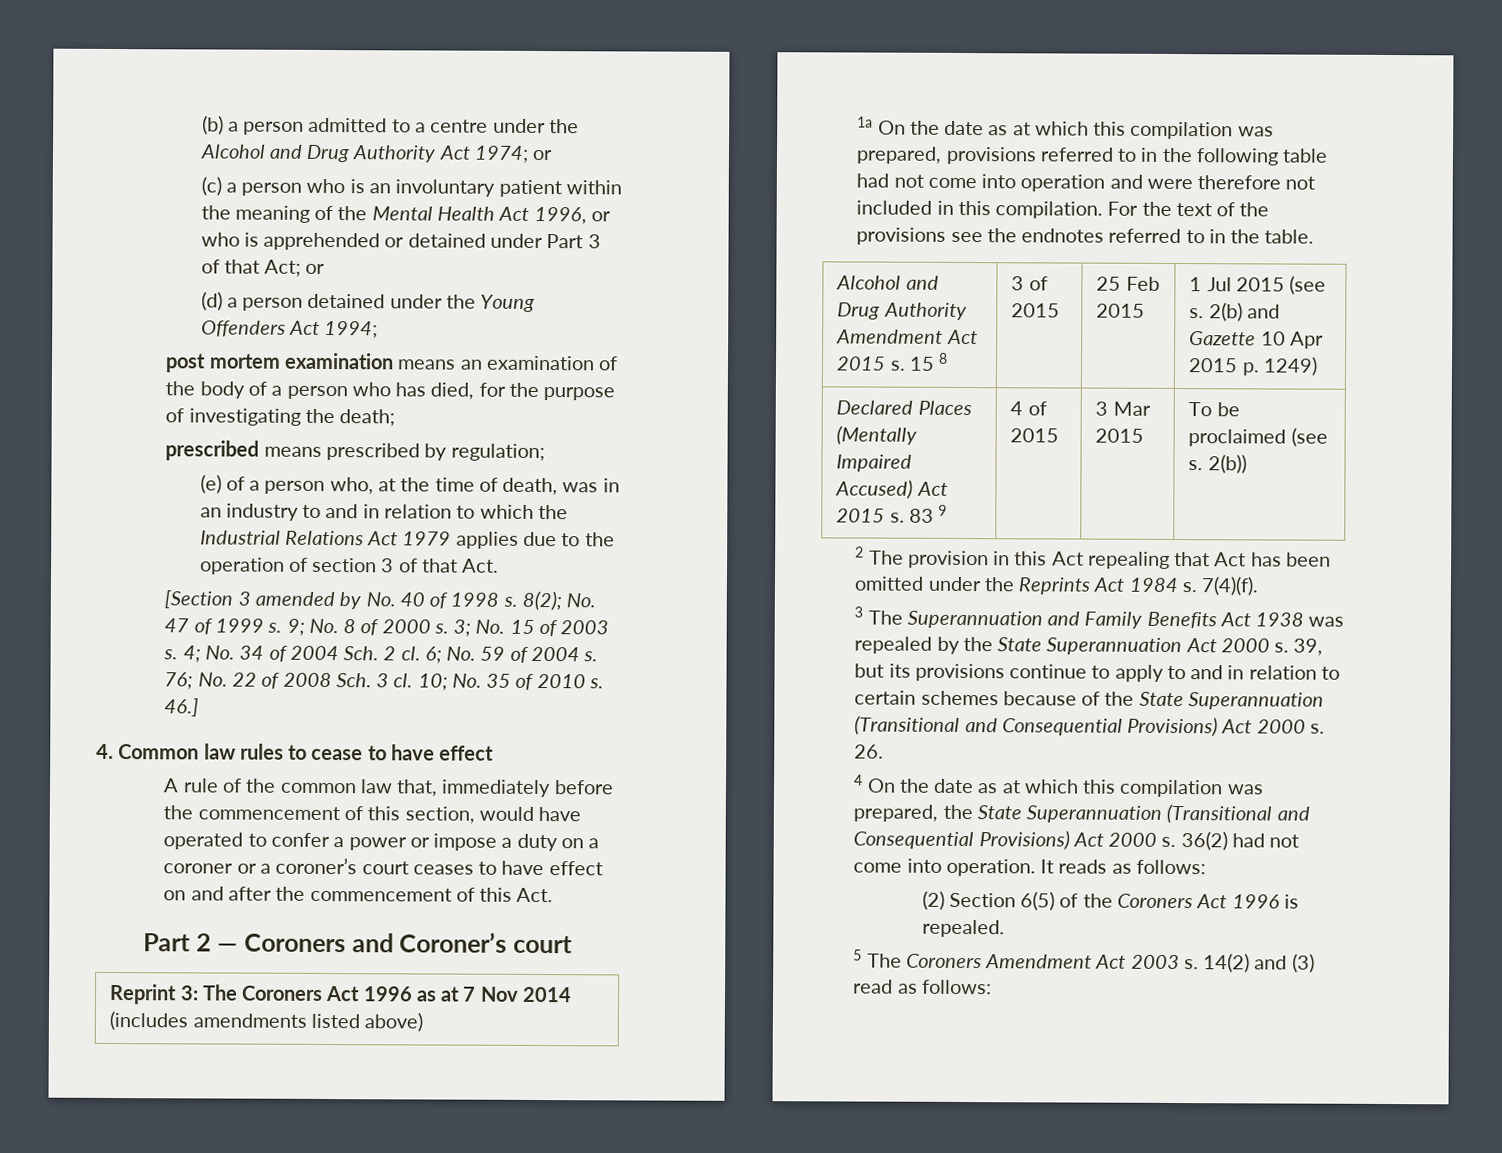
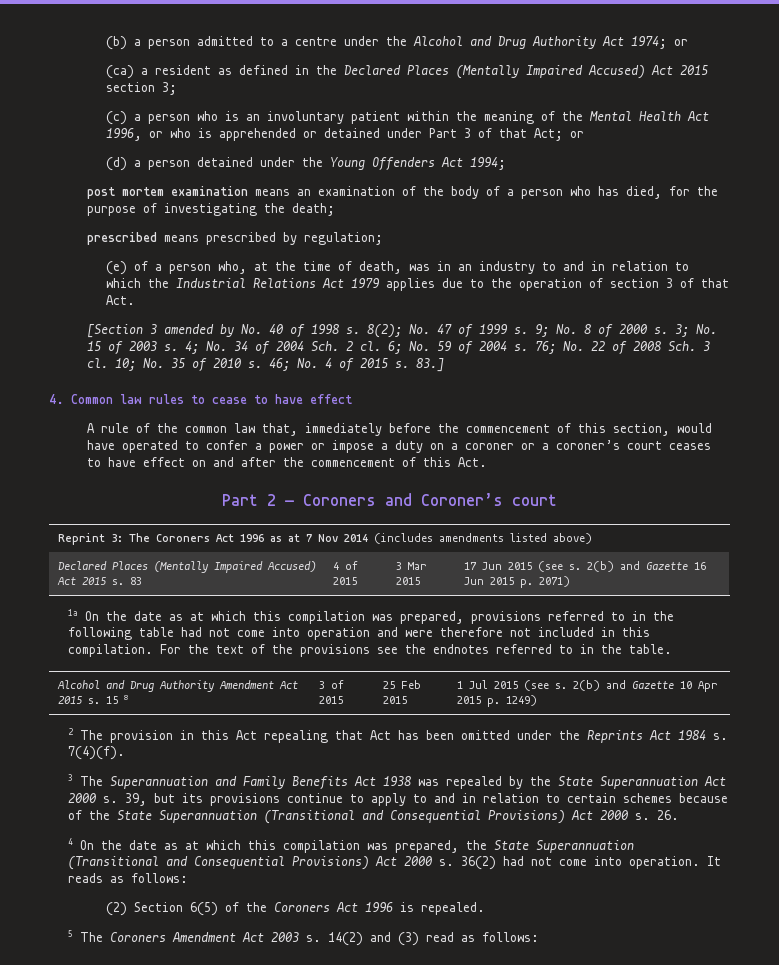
(554, 155) none -> [105,65,708,79] [105,82,177,95] // (ca) a resident as defined in the Declared Places (Mentally Impaired Accused) Act 2015 section 3;
[164,698,200,717] 46.] -> [268,358,444,372] 46; No. 4 of 2015 s. 83.]
(424, 1022) none -> [57,561,316,573] [56,577,142,585] [332,561,358,570] [332,577,357,585] [395,562,427,570] [395,577,420,585] [463,561,706,572] [463,576,570,588] // Declared Places (Mentally Impaired Accused) Act 2015 s. 83 | 4 of 2015 | 3 Mar 2015 | 17 Jun 2015 (see s. 2(b) and Gazette 16 Jun 2015 p. 2071)
[836,400,972,416] [836,425,918,445] [836,454,913,472] [835,479,948,499] [836,504,948,523] [1010,401,1047,416] [1010,428,1060,443] [1095,401,1151,416] [1095,428,1145,443] [1188,402,1240,417] [1188,427,1328,447] [1188,454,1247,474] // Declared Places (Mentally Impaired Accused) Act 2015 s. 83 9 | 4 of 2015 | 3 Mar 2015 | To be proclaimed (see s. 2(b)) -> (537, 700) none

